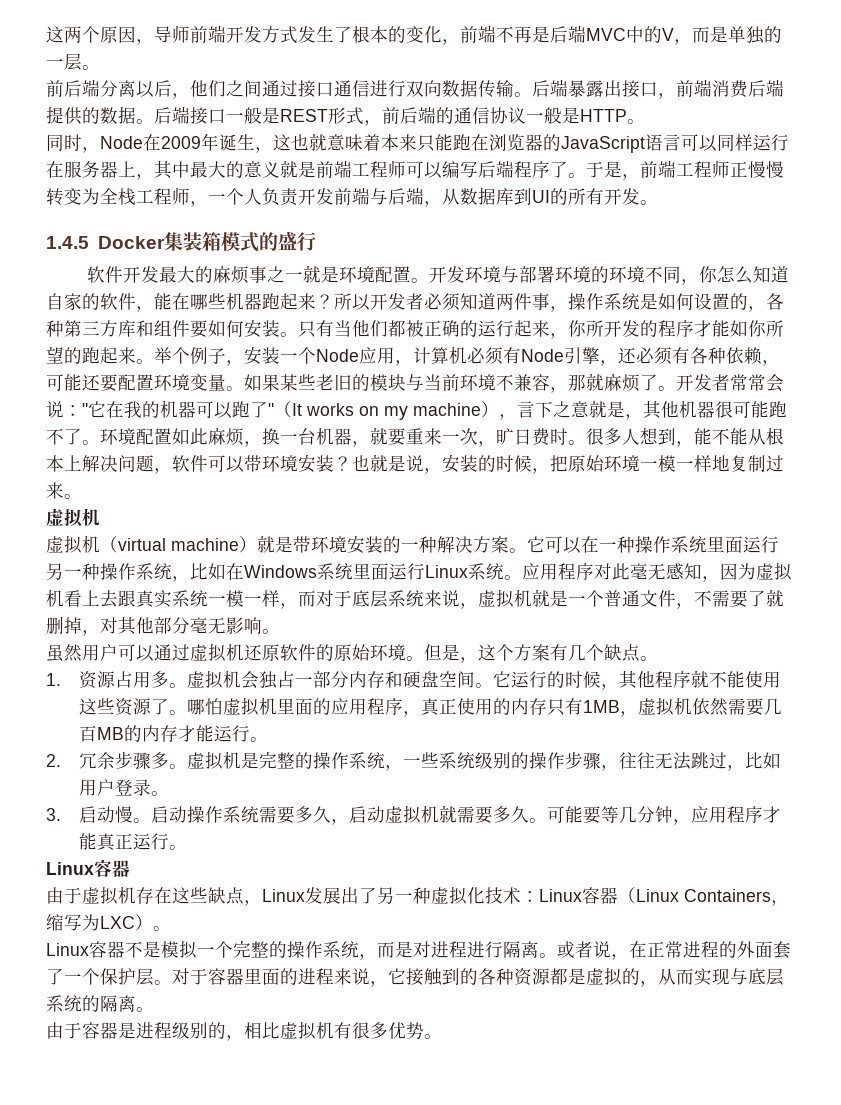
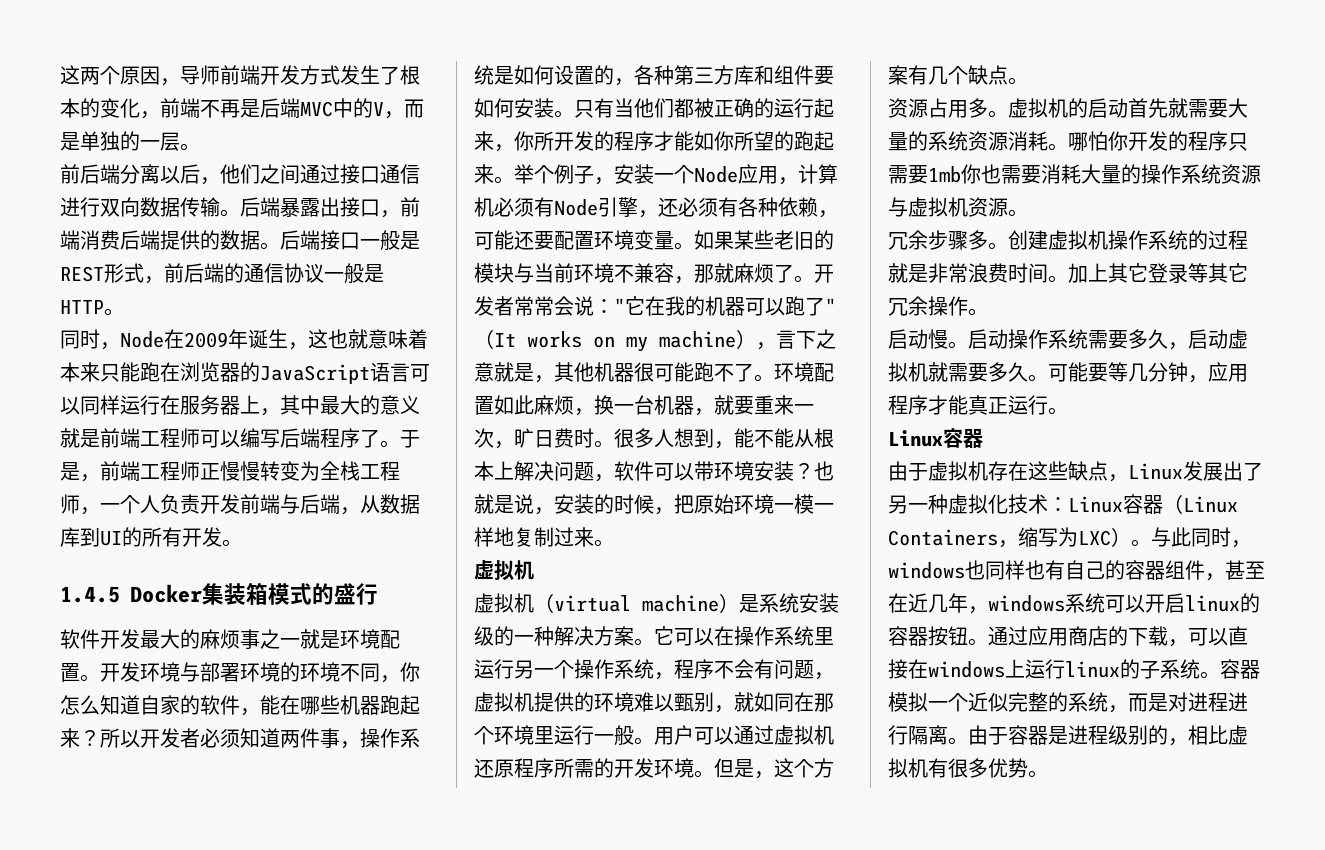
[257,535,383,554] 就是带环境安装 -> [739,593,839,613] [474,626,494,646] 是系统安装级
[599,536,635,553] 一种 -> (734, 636) none
[725,536,743,553] 面 -> (834, 636) none
[82,562,792,582] [46,589,784,609] [46,616,280,636] [46,644,82,662] 种操作系统，比如在Windows系统里面运行Linux系统。应用程序对此毫无感知，因为虚拟机看上去跟真实系统一模一样，而对于底层系统来说，虚拟机就是一个普通文件，不需要了就删掉，对其他部分毫无影响。 // 虽然 -> [554,659,834,680] [474,692,834,713] [474,725,654,745] 个操作系统，程序不会有问题，虚拟机提供的环境难以甄别，就如同在那个环境里运行一般。
[280,644,370,661] 软件的原始 -> [514,758,654,778] 程序所需的开发
[46,673,61,686] 1. -> (1028, 81) none
[240,670,781,690] [78,697,782,717] [78,725,268,742] [46,754,61,767] 会独占一部分内存和硬盘空间。它运行的时候，其他程序就不能使用这些资源了。哪怕虚拟机里面的应用程序，真正使用的内存只有1MB，虚拟机依然需要几百MB的内存才能运行。 // 2. -> [1068,98,1248,118] [888,131,1248,151] [888,164,1261,184] [888,197,1028,217] 的启动首先就需要大量的系统资源消耗。哪怕你开发的程序只需要1mb你也需要消耗大量的操作系统资源与虚拟机资源。 //
[186,751,781,771] [78,779,169,796] [46,808,61,821] 虚拟机是完整的操作系统，一些系统级别的操作步骤，往往无法跳过，比如用户登录。 // 3. -> [1008,230,1248,250] [888,263,1248,283] [888,296,988,316] 创建虚拟机操作系统的过程就是非常浪费时间。加上其它登录等其它冗余操作。 //
[46,940,323,959] // Linux容器不是模拟一个完整的操作 -> [1151,527,1251,548] [888,560,1265,581] [888,593,1260,614] [888,626,1248,647] [888,659,1260,679] [888,692,1068,712] 与此同时，windows也同样也有自己的容器组件，甚至在近几年，windows系统可以开启linux的容器按钮。通过应用商店的下载，可以直接在windows上运行linux的子系统。容器模拟一个近似完整的
[557,941,791,960] [46,967,784,987] [46,995,154,1012] 或者说，在正常进程的外面套了一个保护层。对于容器里面的进程来说，它接触到的各种资源都是虚拟的，从而实现与底层系统的隔离。 // -> (968, 741) none

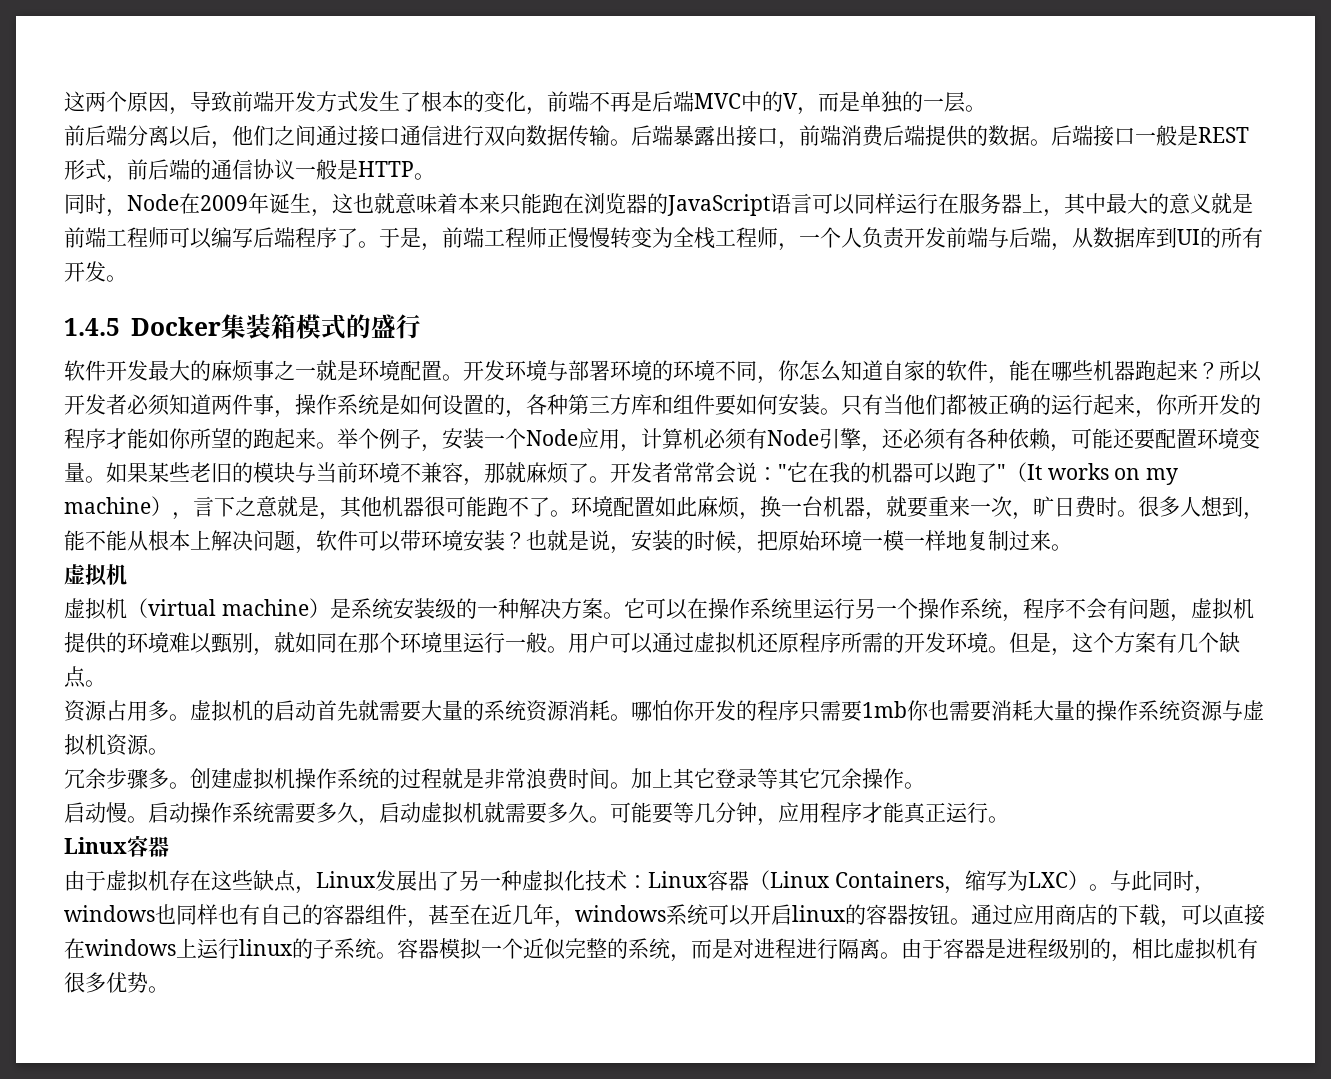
[200,65,220,85] 师 -> [211,91,232,112] 致

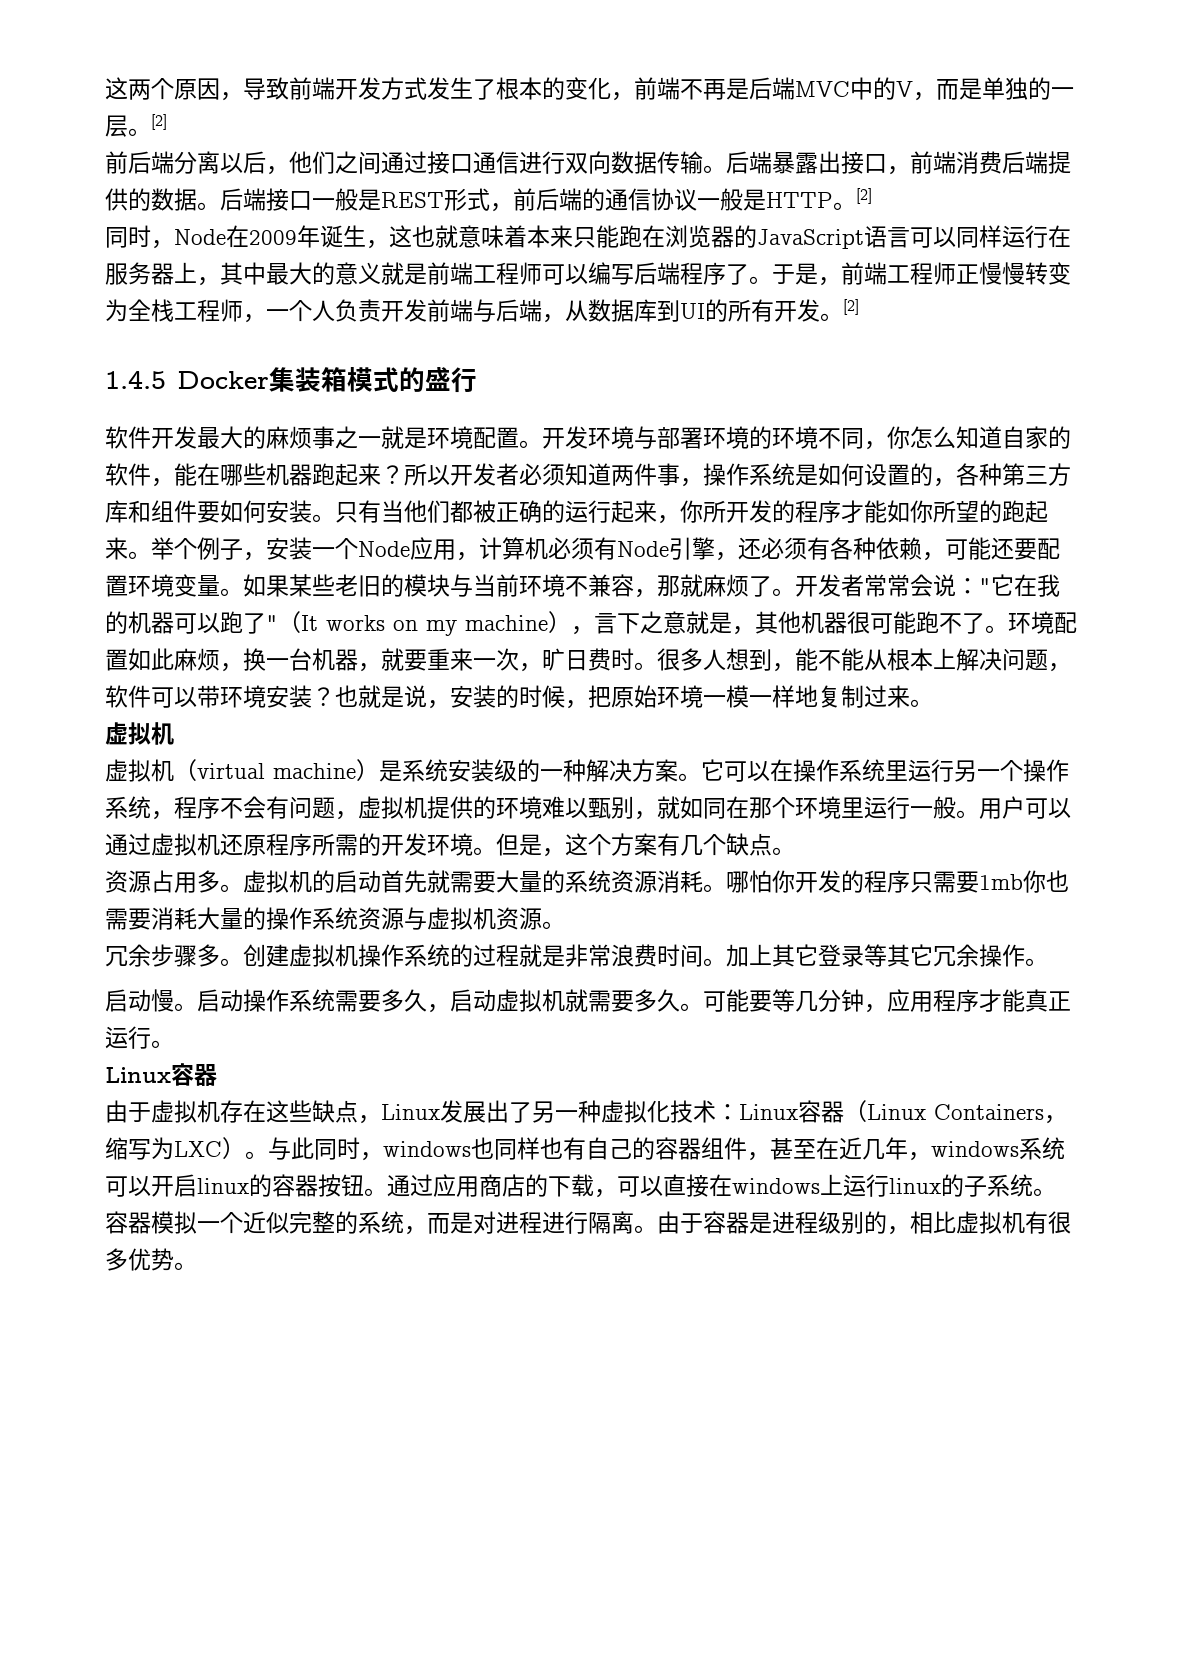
(986, 108) none -> [151,114,167,130] [2]
(435, 176) none -> [856,188,872,204] [2]
(127, 278) none -> [843,299,859,315] [2]

